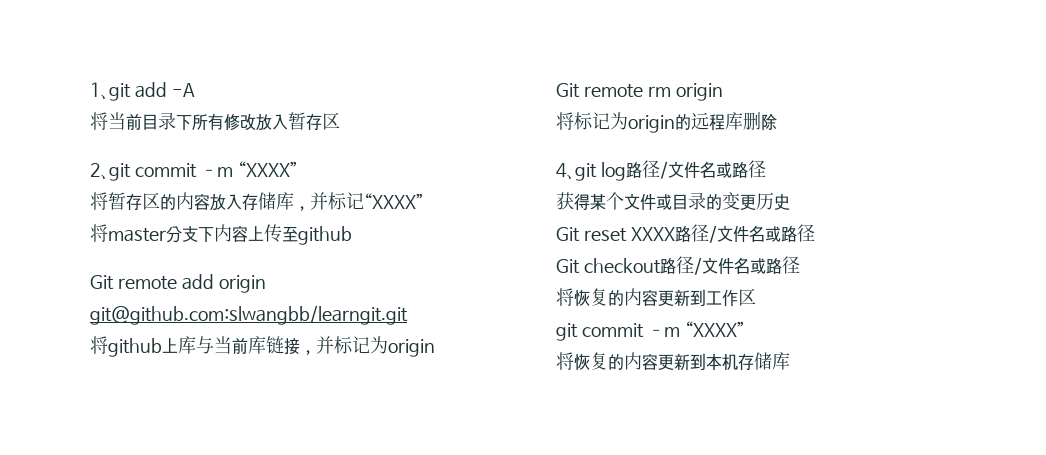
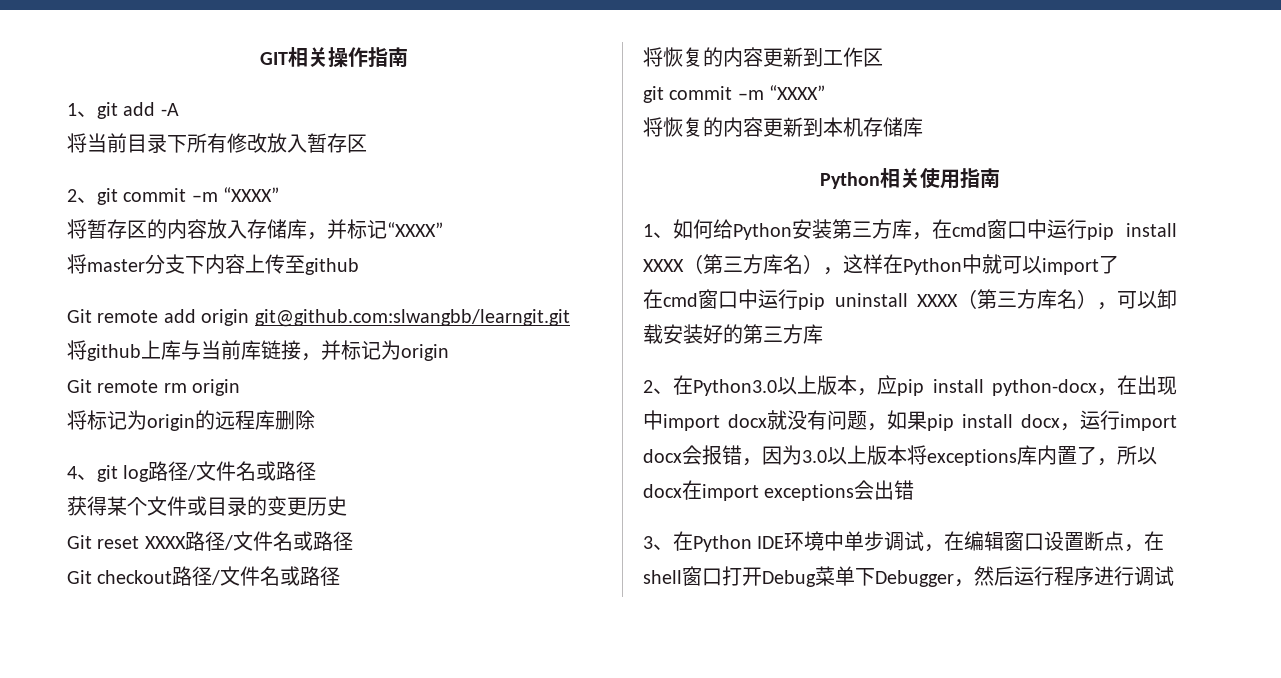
(90, 89) none -> [260,47,408,68] GIT相关操作指南 //
(790, 361) none -> [820,168,1000,189] [643,219,1177,240] [643,254,1119,275] [643,289,1177,310] [643,324,823,344] [643,375,1177,396] [643,410,1177,431] [643,445,1157,466] [643,480,915,501] [643,531,1165,552] [643,566,1174,587] // Python相关使用指南 // 1、如何给Python安装第三方库，在cmd窗口中运行pip install XXXX（第三方库名），这样在Python中就可以import了 // 在cmd窗口中运行pip uninstall XXXX（第三方库名），可以卸载安装好的第三方库 // 2、在Python3.0以上版本，应pip install python-docx，在出现中import docx就没有问题，如果pip install docx，运行import docx会报错，因为3.0以上版本将exceptions库内置了，所以docx在import exceptions会出错 // 3、在Python IDE环境中单步调试，在编辑窗口设置断点，在shell窗口打开Debug菜单下Debugger，然后运行程序进行调试

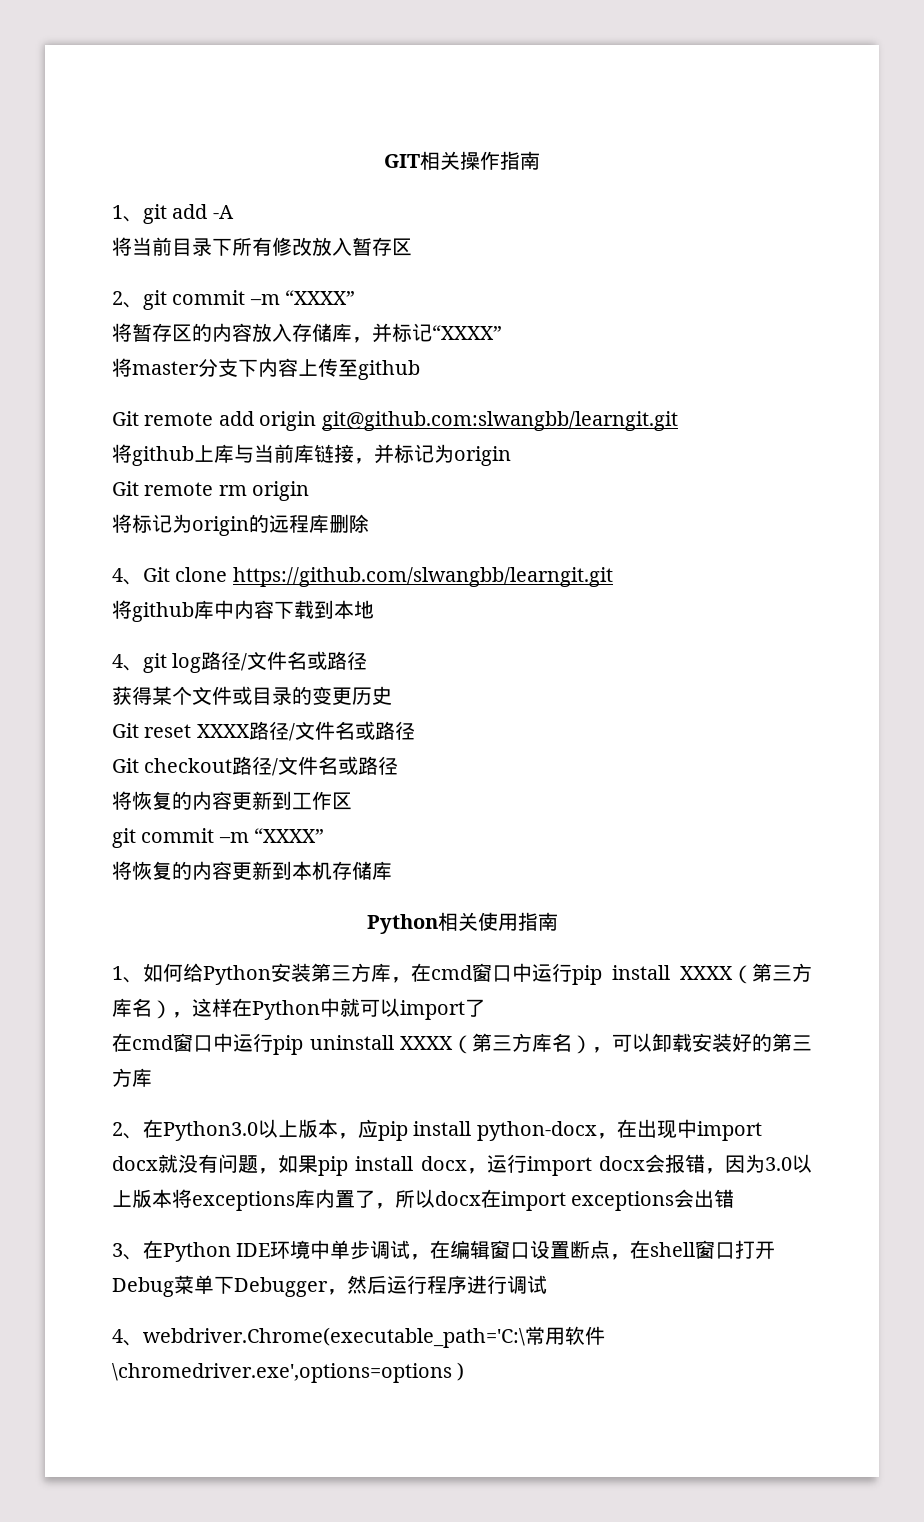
(315, 420) none -> [112,567,613,587] [112,600,374,622] // 4、Git clone https://github.com/slwangbb/learngit.git // 将github库中内容下载到本地
(1174, 576) none -> [112,1326,605,1348] [112,1362,465,1383] // 4、webdriver.Chrome(executable_path='C:\常用软件\chromedriver.exe',options=options )

